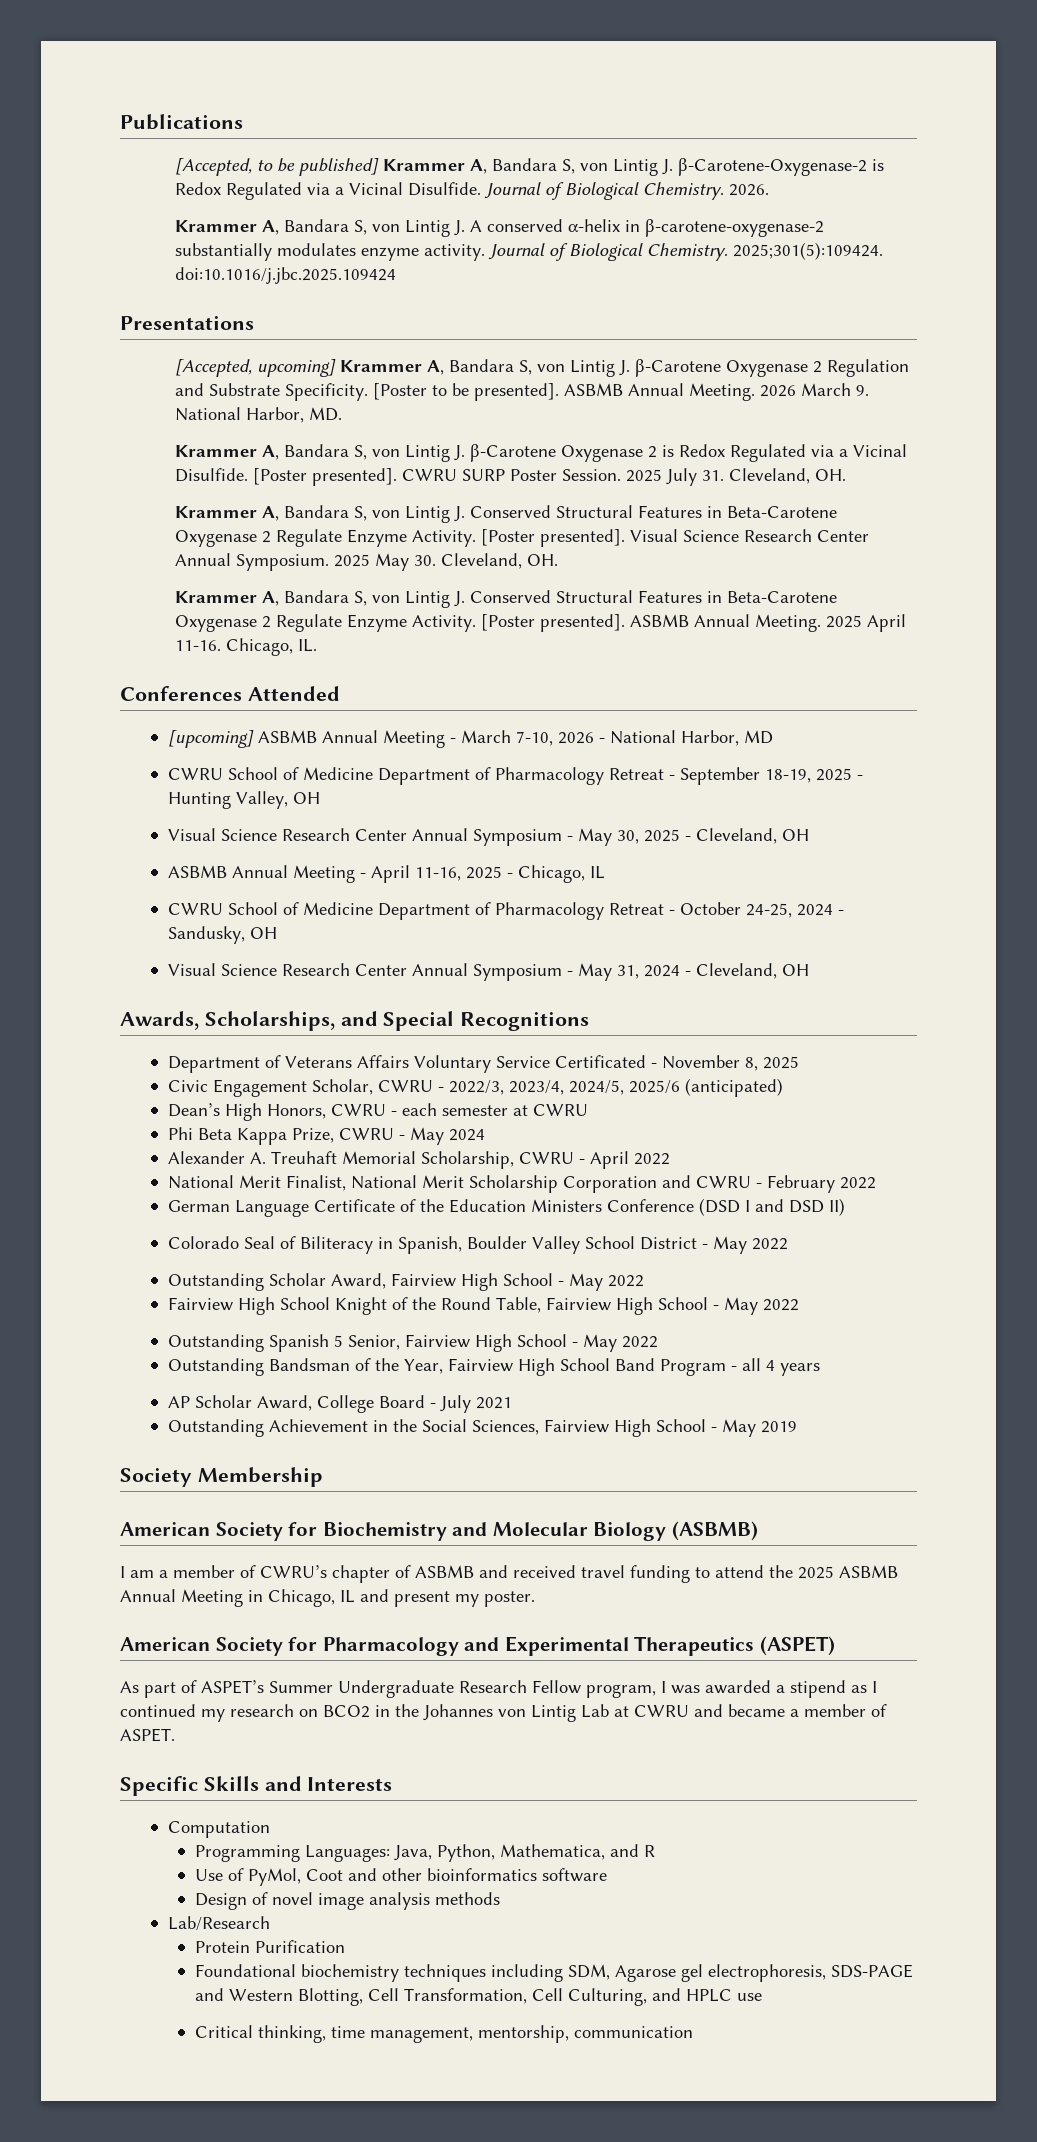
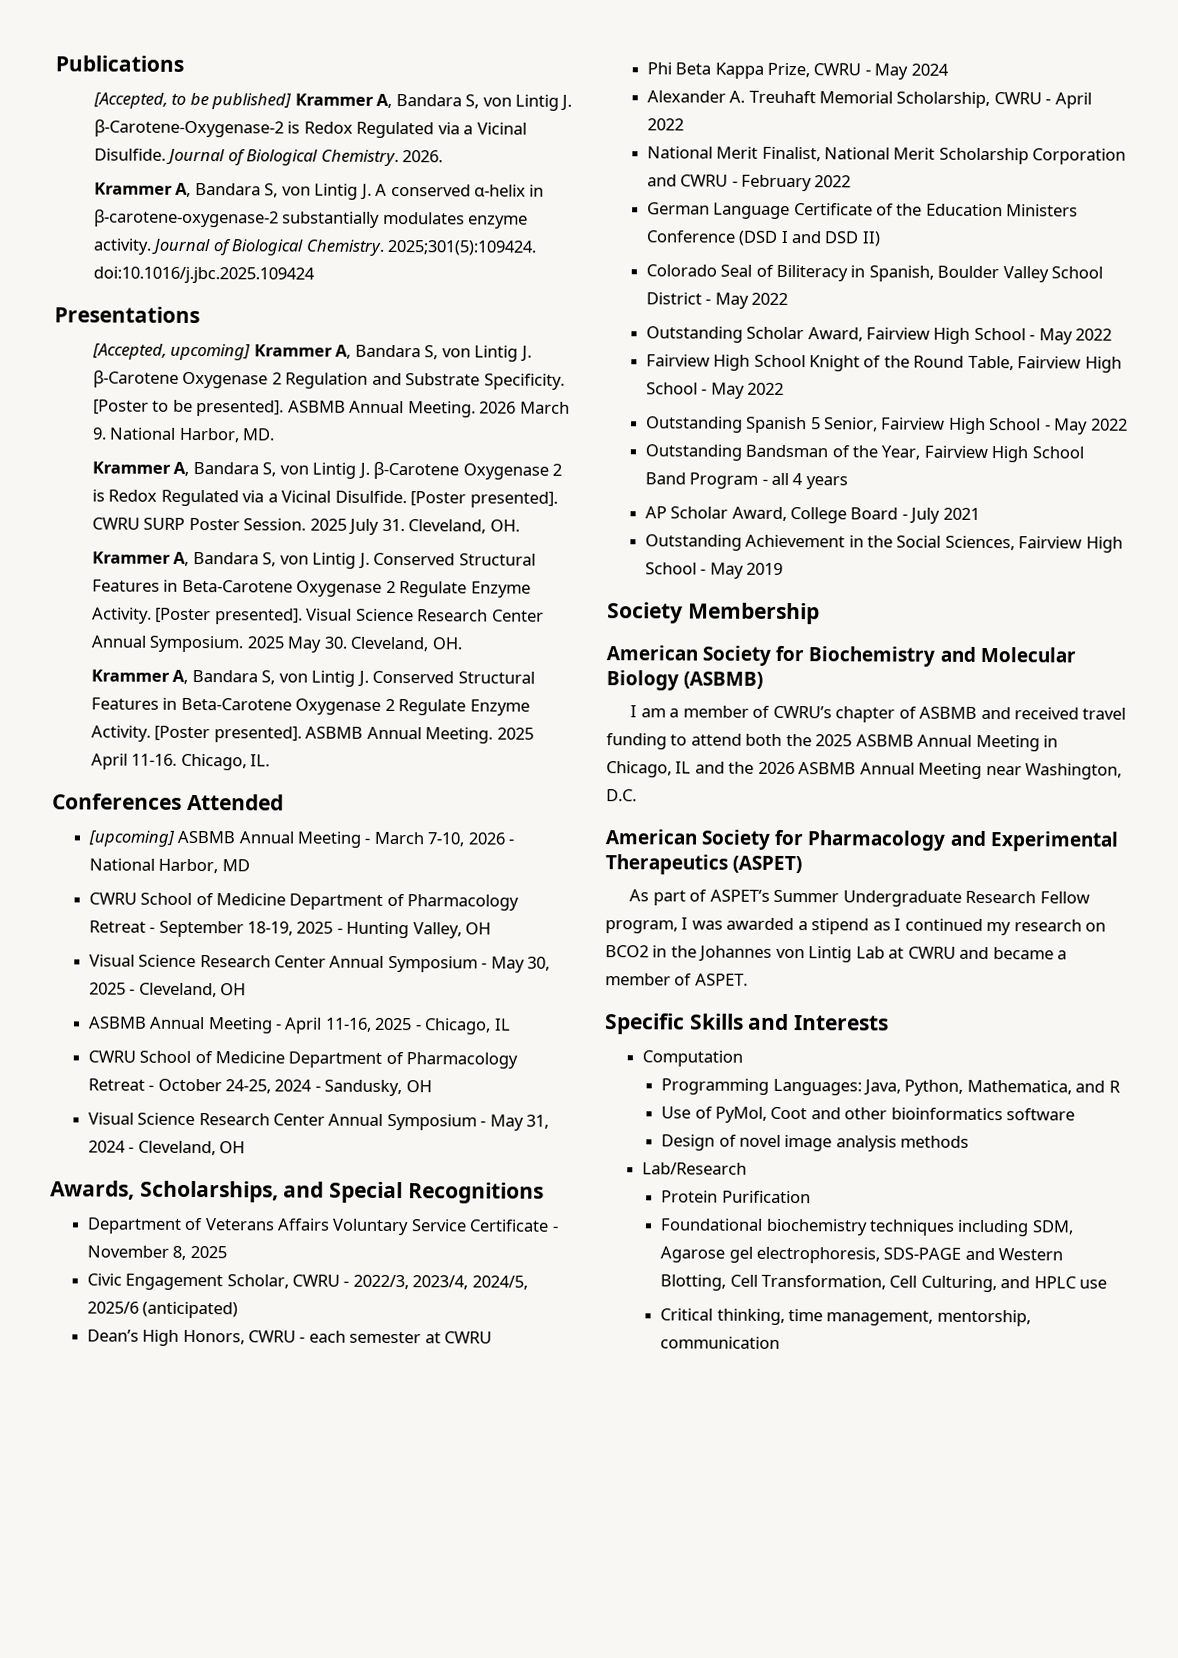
[554,1055,646,1068] Certificated -> [469,1219,550,1232] Certificate
(764, 1571) none -> [745,733,783,746] both
[394,1591,535,1607] present my poster. -> [728,761,1123,780] [606,789,637,802] the 2026 ASBMB Annual Meeting near Washington, D.C.

